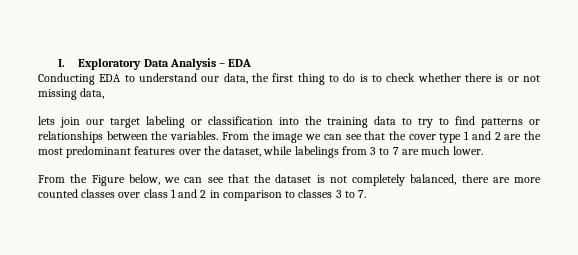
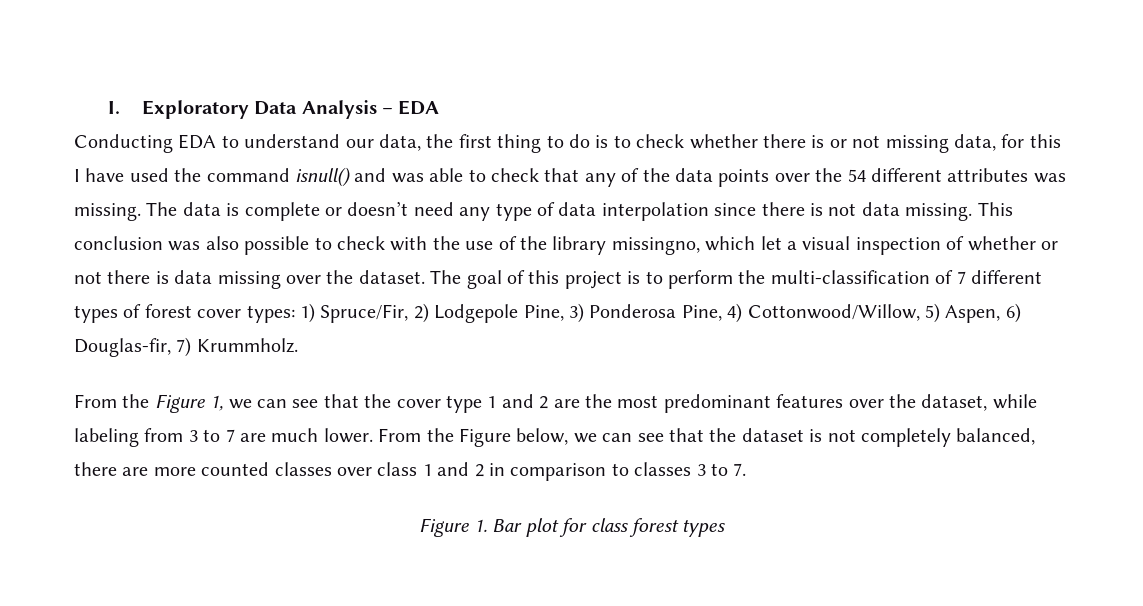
[38,116,540,128] [38,131,304,143] // lets join our target labeling or classification into the training data to try to find patterns or relationships between the variables. From the image -> [1001,134,1061,148] [74,167,1066,187] [74,201,1013,221] [74,236,1058,255] [74,270,1042,289] [74,303,1021,323] [74,337,298,357] [74,394,224,413] for this I have used the command isnull() and was able to check that any of the data points over the 54 different attributes was missing. The data is complete or doesn’t need any type of data interpolation since there is not data missing. This conclusion was also possible to check with the use of the library missingno, which let a visual inspection of whether or not there is data missing over the dataset. The goal of this project is to perform the multi-classification of 7 different types of forest cover types: 1) Spruce/Fir, 2) Lodgepole Pine, 3) Ponderosa Pine, 4) Cottonwood/Willow, 5) Aspen, 6) Douglas-fir, 7) Krummholz. // From the Figure 1,
[294,146,339,158] labelings -> [74,428,139,447] labeling
(484, 150) // -> (373, 435) none
(367, 194) none -> [418,518,726,537] // Figure 1. Bar plot for class forest types

